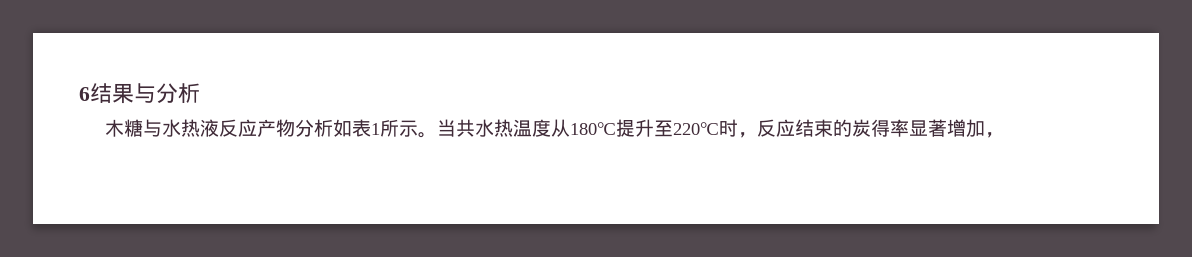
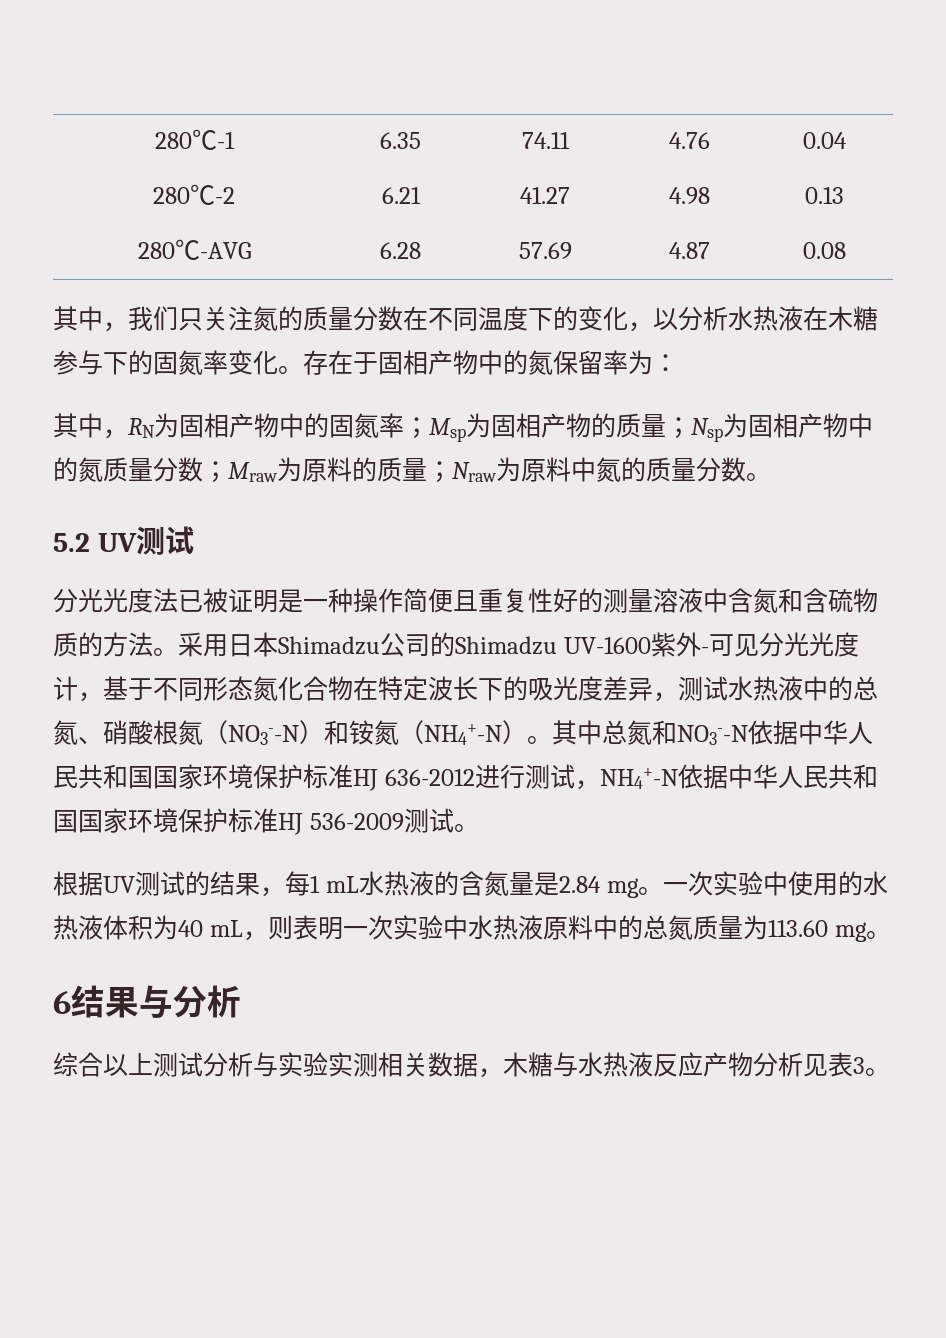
[79,83,200,104] 6结果与分析 // -> [154,129,235,150] [380,132,421,149] [521,132,570,149] [669,132,710,149] [802,132,846,149] [153,184,235,205] [381,187,421,204] [520,187,570,204] [669,187,710,204] [804,187,844,204] [137,239,251,260] [380,242,421,259] [518,242,572,259] [669,242,710,259] [802,242,846,259] [53,306,878,332] [53,350,678,375] [53,413,873,442] [53,457,771,483] [53,526,194,555] [53,588,878,613] [53,632,859,657] [53,676,878,702] [53,720,873,745] [53,764,878,791] [53,808,479,835] [53,871,888,898] [53,915,891,942] [53,985,241,1018] [53,1052,503,1078] 280℃-1 | 6.35 | 74.11 | 4.76 | 0.04 // 280℃-2 | 6.21 | 41.27 | 4.98 | 0.13 // 280℃-AVG | 6.28 | 57.69 | 4.87 | 0.08 // 其中，我们只关注氮的质量分数在不同温度下的变化，以分析水热液在木糖参与下的固氮率变化。存在于固相产物中的氮保留率为： // 其中，RN为固相产物中的固氮率；Msp为固相产物的质量；Nsp为固相产物中的氮质量分数；Mraw为原料的质量；Nraw为原料中氮的质量分数。 // 5.2 UV测试 // 分光光度法已被证明是一种操作简便且重复性好的测量溶液中含氮和含硫物质的方法。采用日本Shimadzu公司的Shimadzu UV-1600紫外-可见分光光度计，基于不同形态氮化合物在特定波长下的吸光度差异，测试水热液中的总氮、硝酸根氮（NO3--N）和铵氮（NH4+-N）。其中总氮和NO3--N依据中华人民共和国国家环境保护标准HJ 636-2012进行测试，NH4+-N依据中华人民共和国国家环境保护标准HJ 536-2009测试。 // 根据UV测试的结果，每1 mL水热液的含氮量是2.84 mg。一次实验中使用的水热液体积为40 mL，则表明一次实验中水热液原料中的总氮质量为113.60 mg。 // 6结果与分析 // 综合以上测试分析与实验实测相关数据，
[332,119,1004,138] 如表1所示。当共水热温度从180℃提升至220℃时，反应结束的炭得率显著增加， -> [803,1052,890,1077] 见表3。

